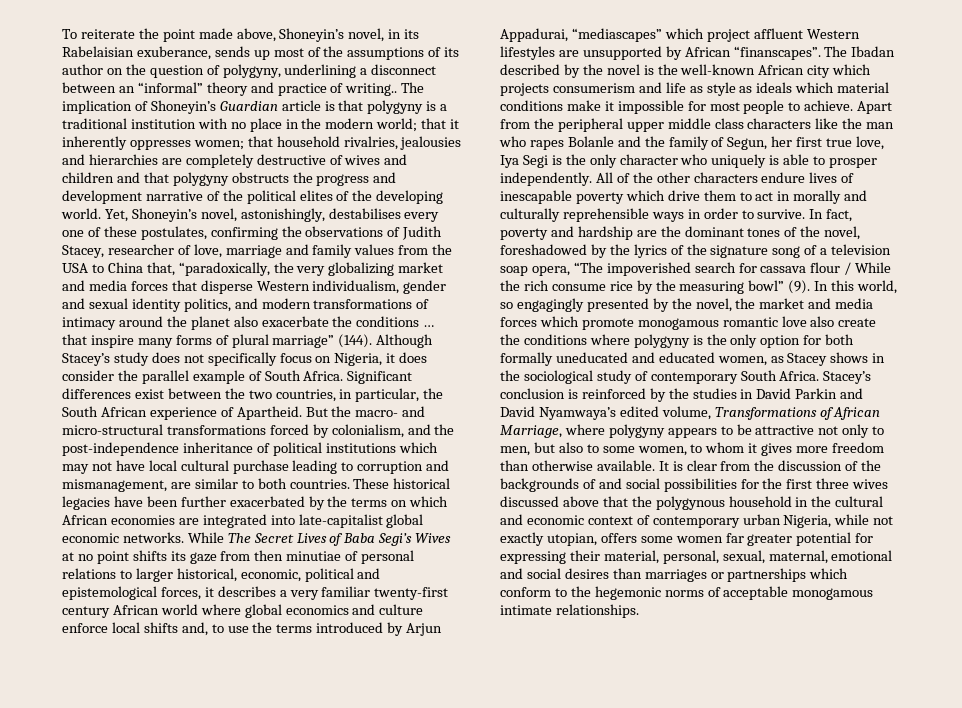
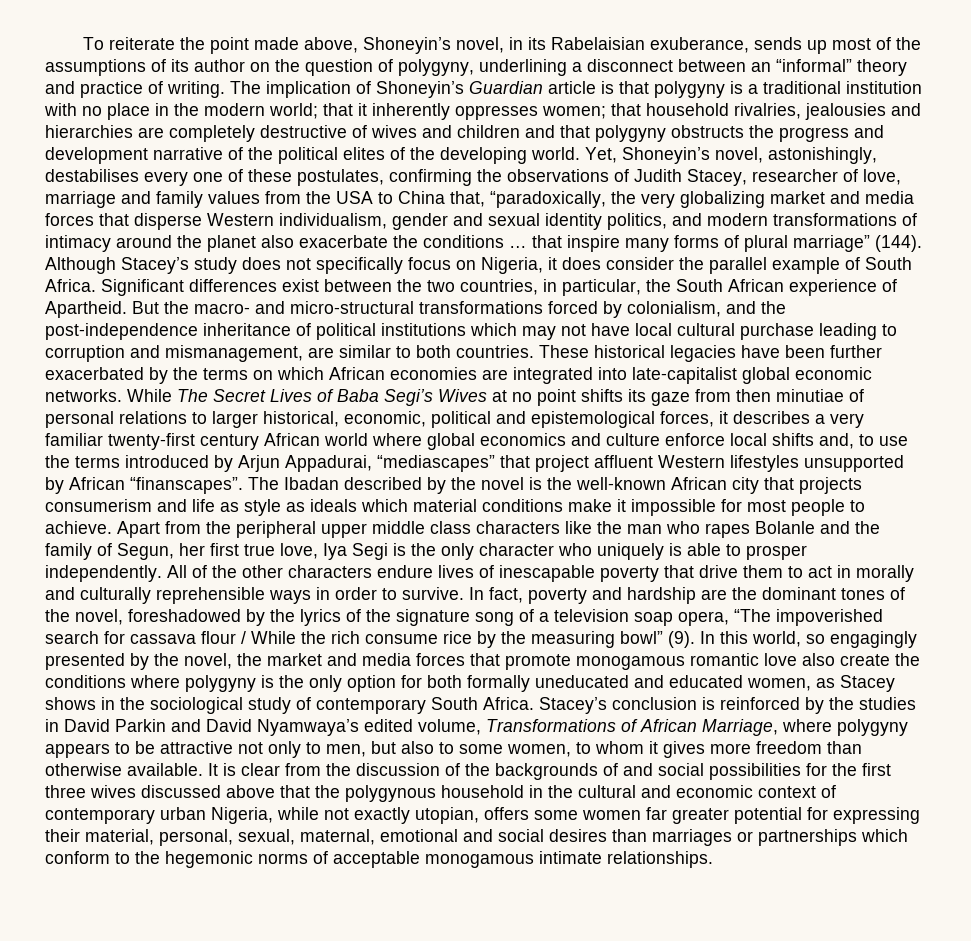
[345,83,398,96] writing.. -> [167,81,225,98] writing.
[664,28,704,39] which -> [500,455,530,468] that
[558,50,579,57] are -> (799, 463) none
[832,64,872,75] which -> [764,477,794,490] that
[625,190,665,201] which -> [664,565,694,578] that
[539,316,579,327] which -> [470,653,500,666] that

